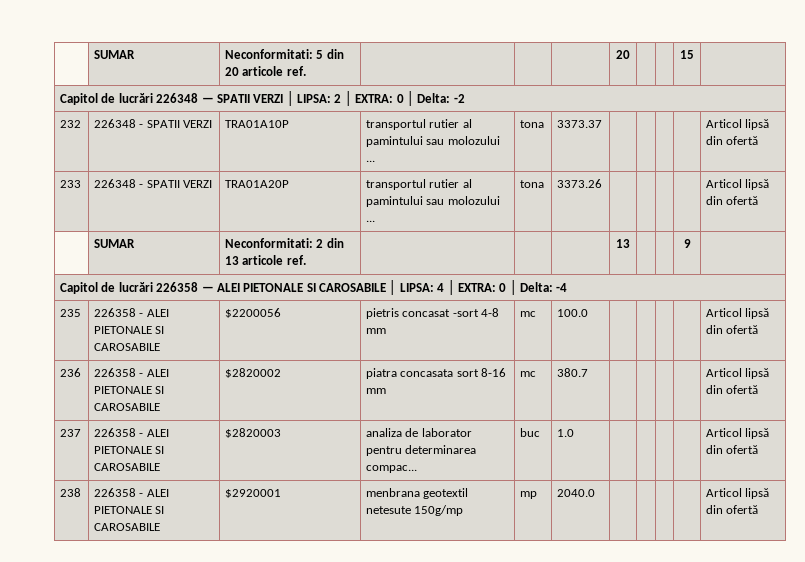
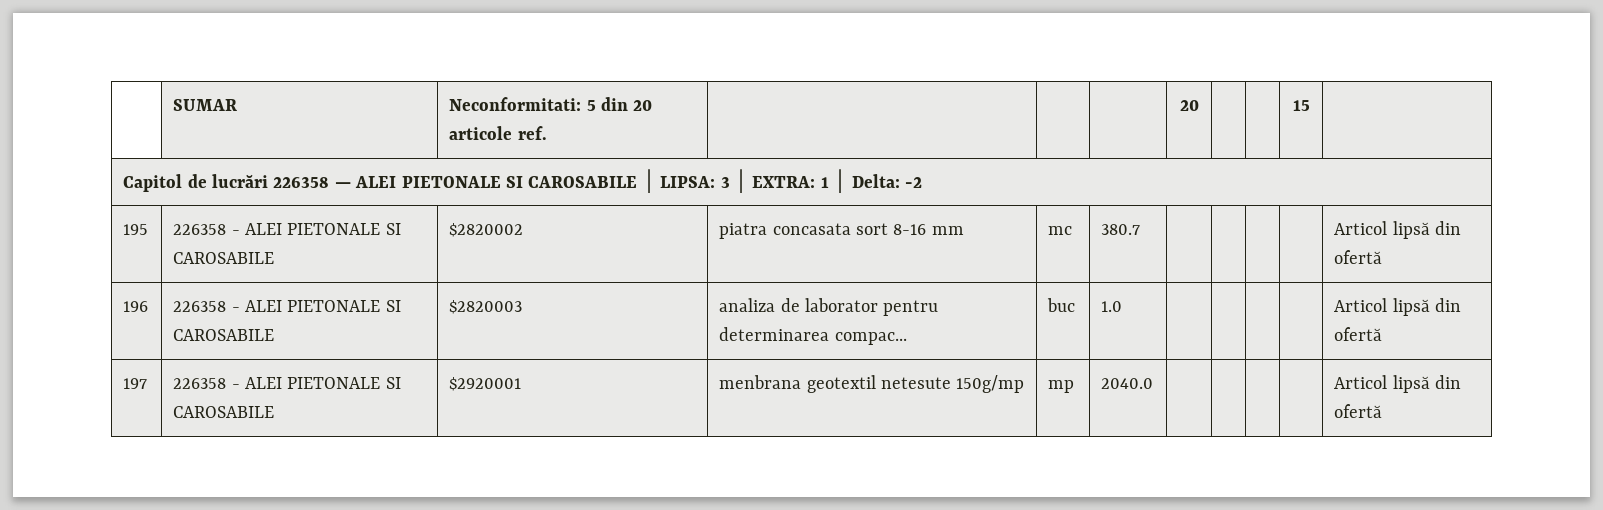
[60,91,465,106] [60,120,82,128] [94,119,213,128] [225,120,290,128] [366,119,472,130] [366,136,500,147] [366,160,376,162] [520,120,545,128] [557,120,603,128] [706,119,770,130] [706,136,759,145] [60,180,82,188] [94,179,213,188] [225,180,290,188] [366,179,472,190] [366,196,500,207] [366,220,376,222] [520,180,545,188] [557,179,603,188] [706,179,770,190] [706,196,759,205] [94,239,136,248] [225,238,344,248] [225,255,306,265] [616,239,630,248] [683,239,691,248] // Capitol de lucrări 226348 — SPATII VERZI │ LIPSA: 2 │ EXTRA: 0 │ Delta: -2 // 232 | 226348 - SPATII VERZI | TRA01A10P | transportul rutier al pamintului sau molozului ... | tona | 3373.37 | | | | | Articol lipsă din ofertă // 233 | 226348 - SPATII VERZI | TRA01A20P | transportul rutier al pamintului sau molozului ... | tona | 3373.26 | | | | | Articol lipsă din ofertă // | SUMAR | Neconformitati: 2 din 13 articole ref. | | | | 13 | | | 9 | -> (1310, 105) none
[437,280,568,295] [60,309,82,317] [94,308,169,317] [94,326,165,334] [94,343,161,351] [225,308,282,318] [366,308,500,319] [366,328,387,334] [520,311,537,317] [557,309,589,317] [706,308,770,319] [706,325,759,334] [60,368,82,377] 4 │ EXTRA: 0 │ Delta: -4 // 235 | 226358 - ALEI PIETONALE SI CAROSABILE | $2200056 | pietris concasat -sort 4-8 mm | mc | 100.0 | | | | | Articol lipsă din ofertă // 236 -> [720,169,923,193] [123,224,149,235] 3 │ EXTRA: 1 │ Delta: -2 // 195
[60,429,82,437] 237 -> [123,301,149,312] 196
[60,488,82,497] 238 -> [123,378,148,389] 197

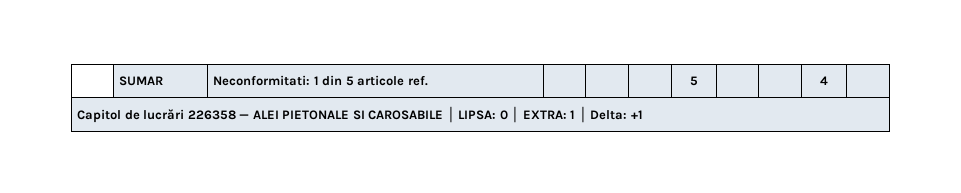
[586,97,653,111] 5 din 20 -> [313,75,354,86] 1 din 5
[1179,100,1199,111] [1292,100,1310,111] 20 | | | 15 -> [690,76,698,86] [820,76,828,85] 5 | | | 4
[720,177,730,188] 3 -> [499,110,508,120] 0
[905,177,923,188] [123,224,149,235] [173,223,401,235] [173,252,275,264] [449,223,524,237] [719,223,964,239] [1048,226,1073,235] [1101,224,1141,235] [1334,221,1462,239] [1334,250,1383,264] [123,301,149,312] [173,300,401,312] [173,329,275,341] [449,300,523,314] [719,298,939,316] [719,327,907,345] [1047,298,1076,312] [1101,301,1123,312] [1334,298,1462,316] [1334,327,1383,341] [123,378,148,389] [173,377,401,389] [173,406,275,418] [449,377,522,391] [719,375,1025,393] [1048,380,1075,393] [1101,378,1154,389] [1334,375,1462,393] [1334,404,1383,418] -2 // 195 | 226358 - ALEI PIETONALE SI CAROSABILE | $2820002 | piatra concasata sort 8-16 mm | mc | 380.7 | | | | | Articol lipsă din ofertă // 196 | 226358 - ALEI PIETONALE SI CAROSABILE | $2820003 | analiza de laborator pentru determinarea compac... | buc | 1.0 | | | | | Articol lipsă din ofertă // 197 | 226358 - ALEI PIETONALE SI CAROSABILE | $2920001 | menbrana geotextil netesute 150g/mp | mp | 2040.0 | | | | | Articol lipsă din ofertă -> [630,110,643,119] +1

